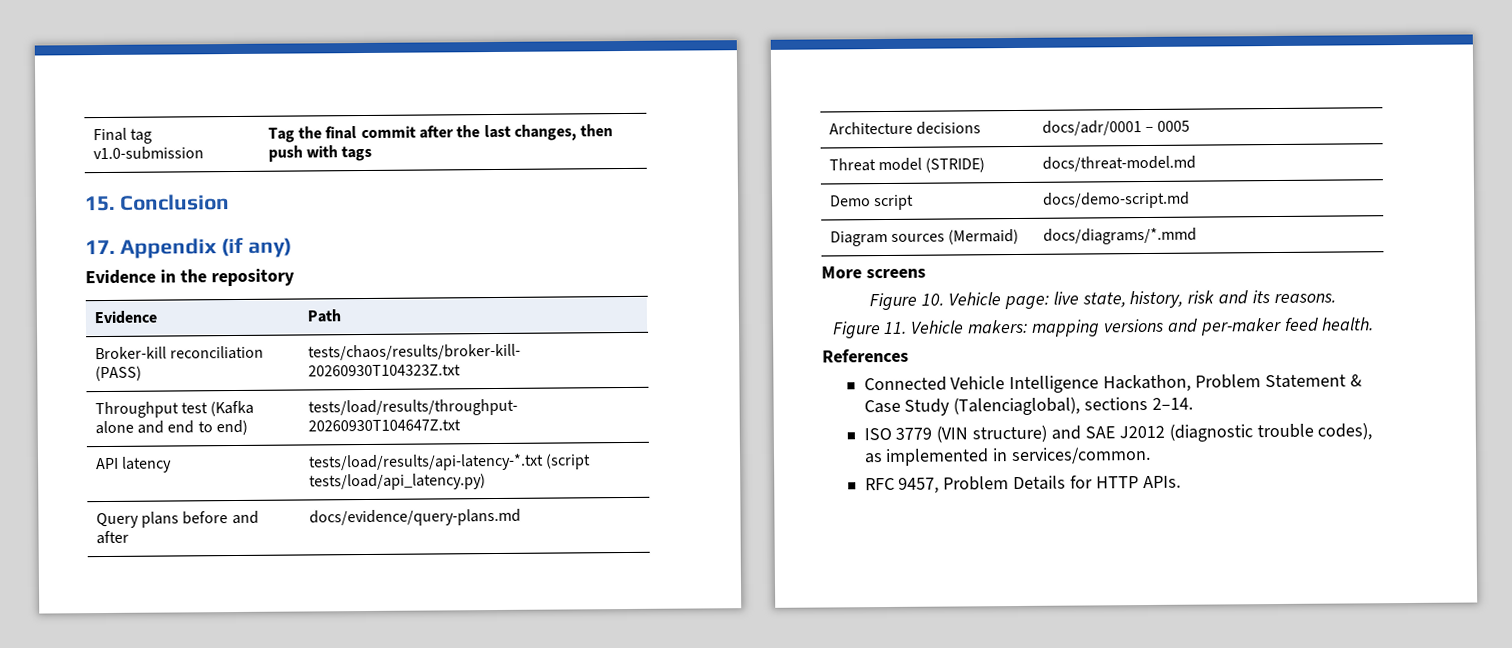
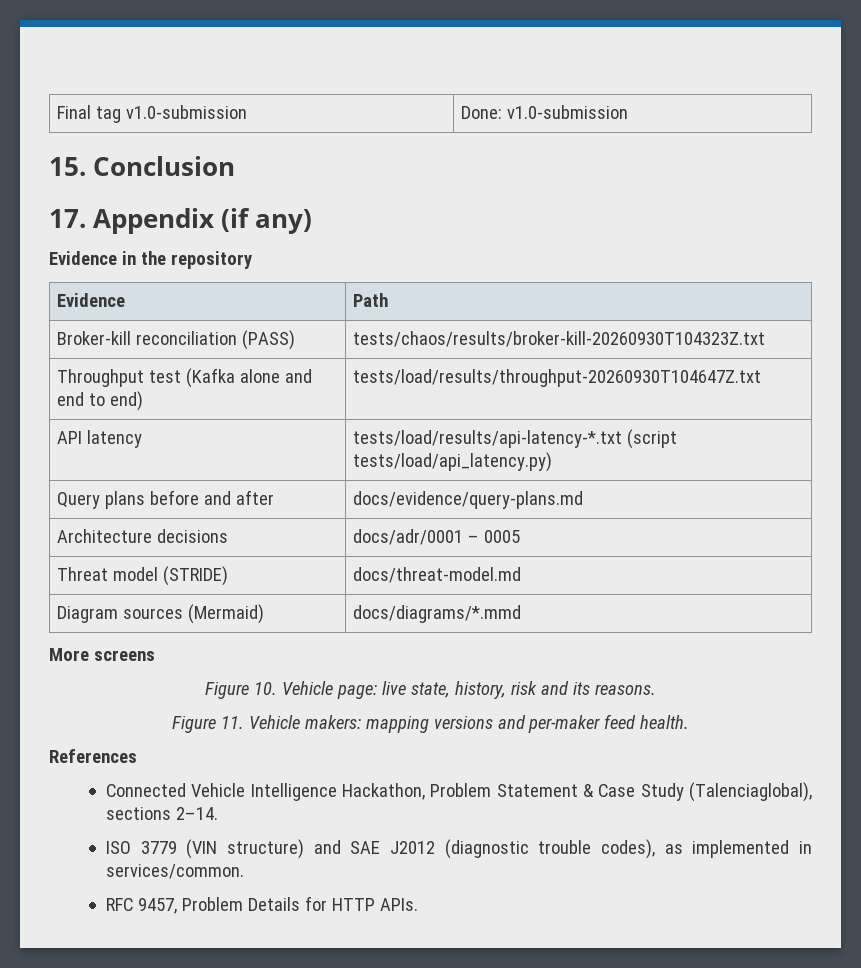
[267,124,614,143] [267,145,373,162] Tag the final commit after the last changes, then push with tags -> [461,105,629,119] Done: v1.0-submission
[829,194,915,211] [1042,191,1190,209] // Demo script | docs/demo-script.md -> (522, 575) none

